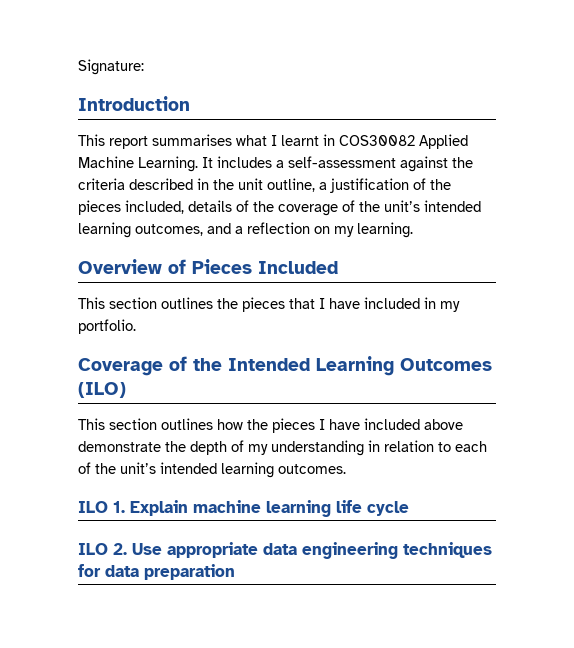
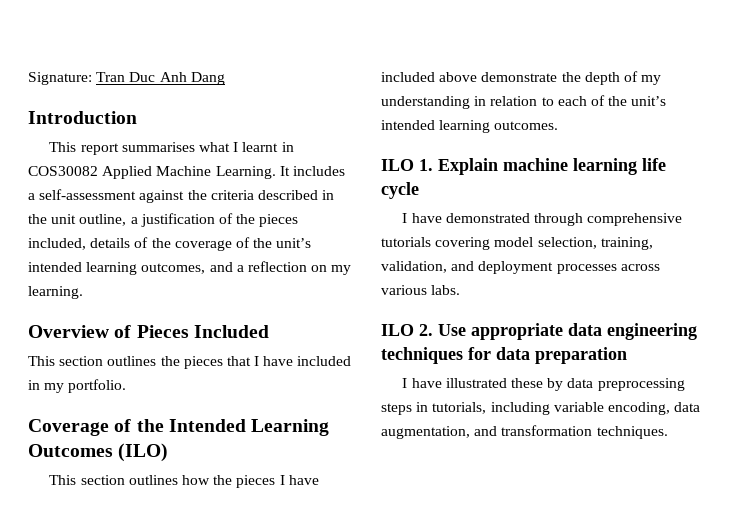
(144, 67) none -> [96,72,225,85] Tran Duc Anh Dang
(409, 508) none -> [402,213,683,226] [381,237,653,250] [381,261,660,274] [381,285,461,295] // I have demonstrated through comprehensive tutorials covering model selection, training, validation, and deployment processes across various labs.
(235, 572) none -> [402,378,685,391] [381,402,701,415] [381,425,668,439] // I have illustrated these by data preprocessing steps in tutorials, including variable encoding, data augmentation, and transformation techniques.

